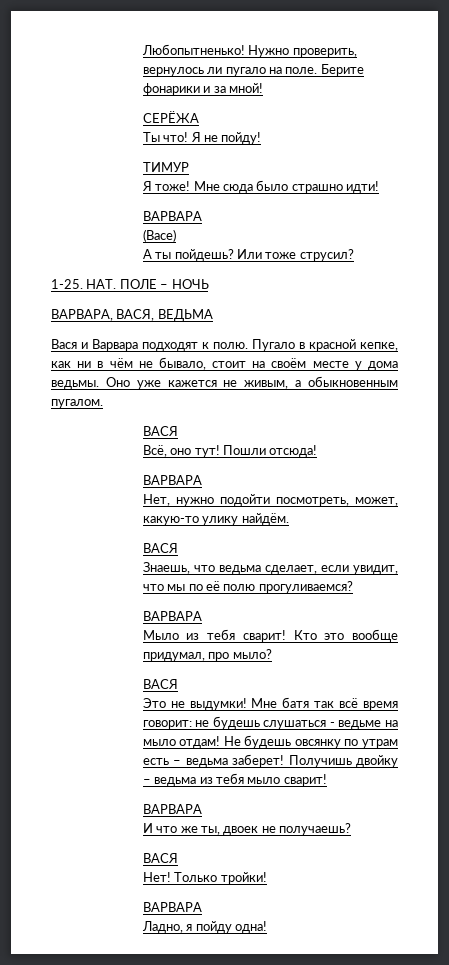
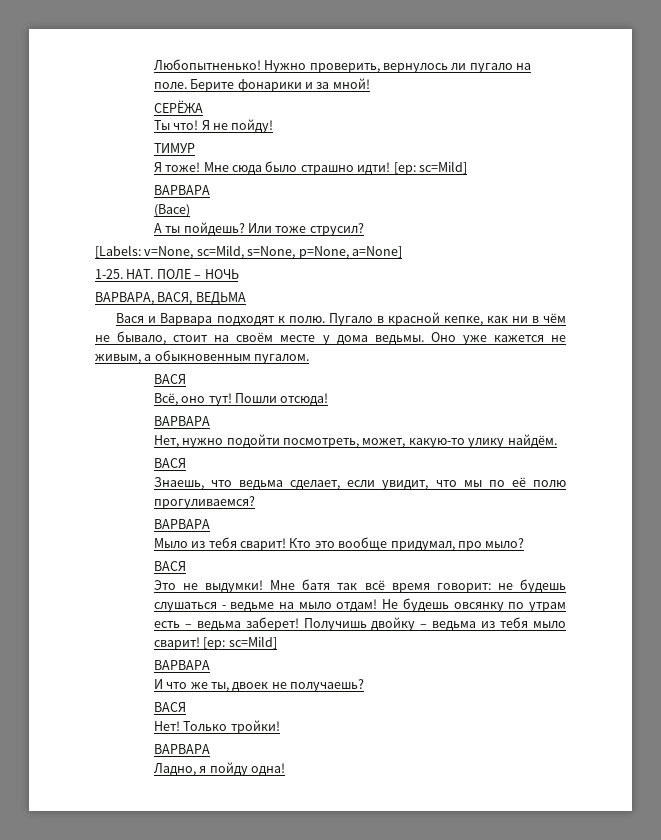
(380, 187) none -> [393,161,467,175] [ep: sc=Mild]
(354, 255) none -> [95,245,402,259] // [Labels: v=None, sc=Mild, s=None, p=None, a=None]
(327, 780) none -> [203,636,277,650] [ep: sc=Mild]

